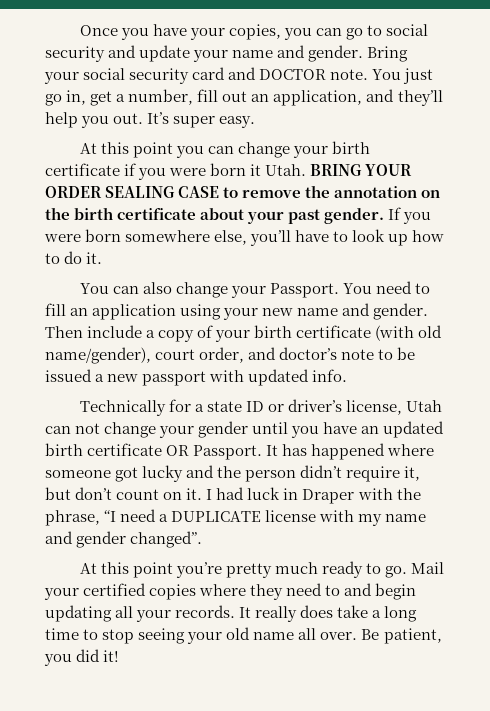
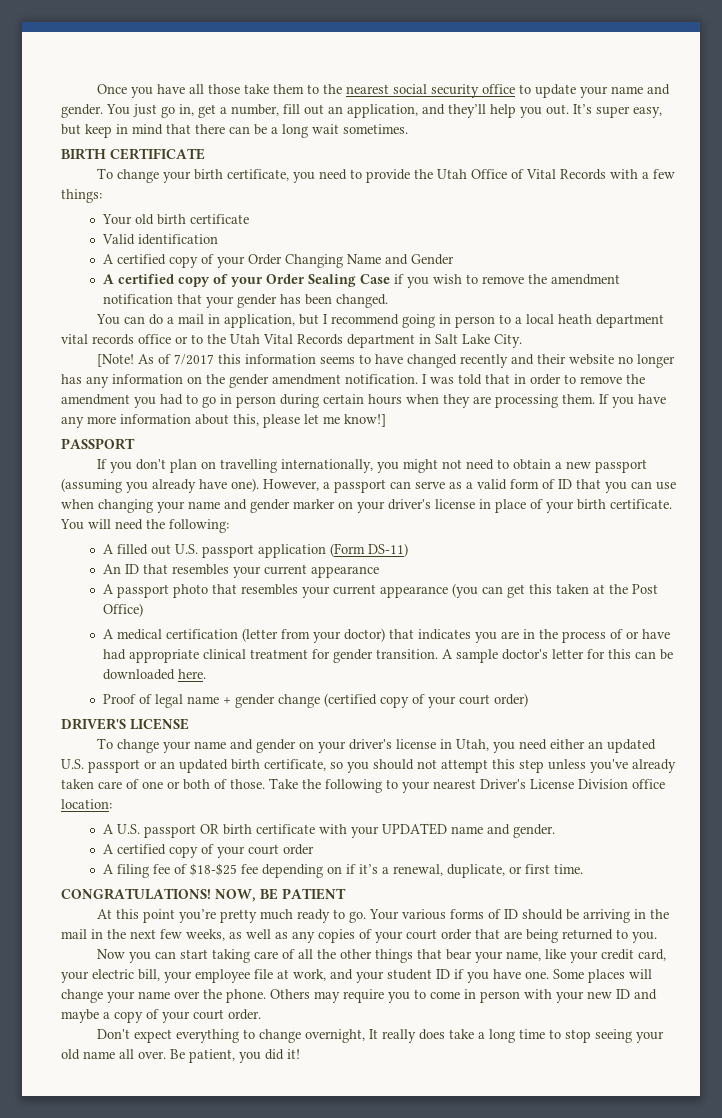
[189,24,429,40] [45,45,137,62] your copies, you can go to social security and -> [188,84,531,98] all those take them to the nearest social security office to
[367,46,409,62] [44,67,369,84] Bring your social security card and DOCTOR note. -> (103, 111) none
[219,116,256,128] [79,141,370,158] [45,163,413,180] [45,185,441,198] [45,207,432,224] [44,229,445,246] [45,251,103,264] [79,281,431,298] [45,303,429,320] [45,325,443,342] [45,347,416,364] [45,369,348,386] [79,399,443,416] [45,421,445,438] [45,443,435,460] [45,465,421,482] [45,487,421,504] [45,509,427,526] [45,531,203,548] easy. // At this point you can change your birth certificate if you were born it Utah. BRING YOUR ORDER SEALING CASE to remove the annotation on the birth certificate about your past gender. If you were born somewhere else, you’ll have to look up how to do it. // You can also change your Passport. You need to fill an application using your new name and gender. Then include a copy of your birth certificate (with old name/gender), court order, and doctor’s note to be issued a new passport with updated info. // Technically for a state ID or driver’s license, Utah can not change your gender until you have an updated birth certificate OR Passport. It has happened where someone got lucky and the person didn’t require it, but don’t count on it. I had luck in Draper with the phrase, “I need a DUPLICATE license with my name and gender changed”. -> [633,107,662,118] [61,124,408,138] [61,148,205,160] [96,168,675,183] [61,189,102,203] [102,214,250,225] [102,234,219,245] [103,254,455,268] [103,274,621,288] [103,294,389,308] [95,314,664,328] [61,334,522,348] [96,354,675,368] [61,374,645,388] [61,394,666,408] [61,414,386,428] [61,438,135,450] [96,459,647,473] [61,478,676,493] [61,499,672,513] [60,519,229,533] [103,543,409,558] [103,564,380,578] [103,583,659,598] [103,603,144,617] [103,628,671,643] [103,649,674,663] [103,669,207,680] [103,693,529,708] [61,718,189,730] [96,738,656,753] [61,759,676,773] [61,778,665,793] [61,799,112,809] [103,823,556,838] [103,844,315,858] [103,863,584,878] [61,888,346,902] easy, but keep in mind that there can be a long wait sometimes. // BIRTH CERTIFICATE // To change your birth certificate, you need to provide the Utah Office of Vital Records with a few things: // Your old birth certificate // Valid identification // A certified copy of your Order Changing Name and Gender // A certified copy of your Order Sealing Case if you wish to remove the amendment notification that your gender has been changed. // You can do a mail in application, but I recommend going in person to a local heath department vital records office or to the Utah Vital Records department in Salt Lake City. // [Note! As of 7/2017 this information seems to have changed recently and their website no longer has any information on the gender amendment notification. I was told that in order to remove the amendment you had to go in person during certain hours when they are processing them. If you have any more information about this, please let me know!] // PASSPORT // If you don't plan on travelling internationally, you might not need to obtain a new passport (assuming you already have one). However, a passport can serve as a valid form of ID that you can use when changing your name and gender marker on your driver's license in place of your birth certificate. You will need the following: // A filled out U.S. passport application (Form DS-11) // An ID that resembles your current appearance // A passport photo that resembles your current appearance (you can get this taken at the Post Office) // A medical certification (letter from your doctor) that indicates you are in the process of or have had appropriate clinical treatment for gender transition. A sample doctor's letter for this can be downloaded here. // Proof of legal name + gender change (certified copy of your court order) // DRIVER'S LICENSE // To change your name and gender on your driver's license in Utah, you need either an updated U.S. passport or an updated birth certificate, so you should not attempt this step unless you've already taken care of one or both of those. Take the following to your nearest Driver's License Division office location: // A U.S. passport OR birth certificate with your UPDATED name and gender. // A certified copy of your court order // A filing fee of $18-$25 fee depending on if it’s a renewal, duplicate, or first time. // CONGRATULATIONS! NOW, BE PATIENT
[411,562,445,574] [44,583,417,600] [45,605,236,622] Mail your certified copies where they need to and begin updating all your records. -> [368,909,669,923] [61,929,657,943] [96,949,666,963] [61,969,652,983] [61,989,657,1003] [61,1009,261,1023] [96,1029,365,1043] Your various forms of ID should be arriving in the mail in the next few weeks, as well as any copies of your court order that are being returned to you. // Now you can start taking care of all the other things that bear your name, like your credit card, your electric bill, your employee file at work, and your student ID if you have one. Some places will change your name over the phone. Others may require you to come in person with your new ID and maybe a copy of your court order. // Don't expect everything to change overnight,

